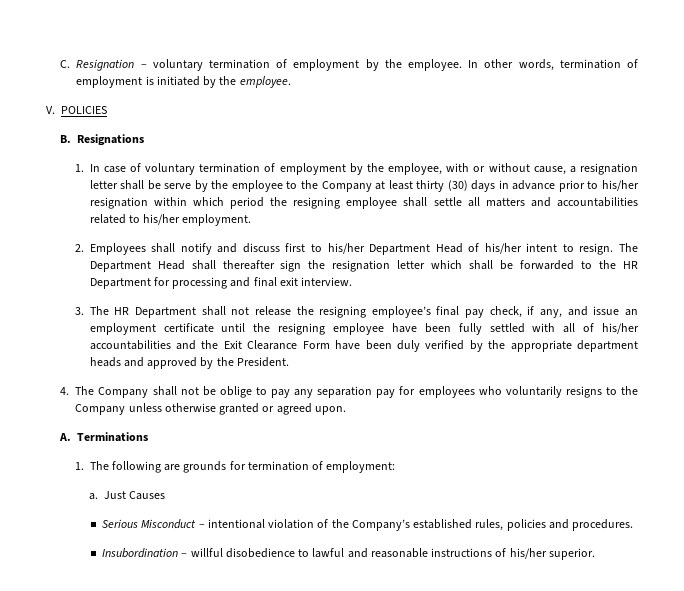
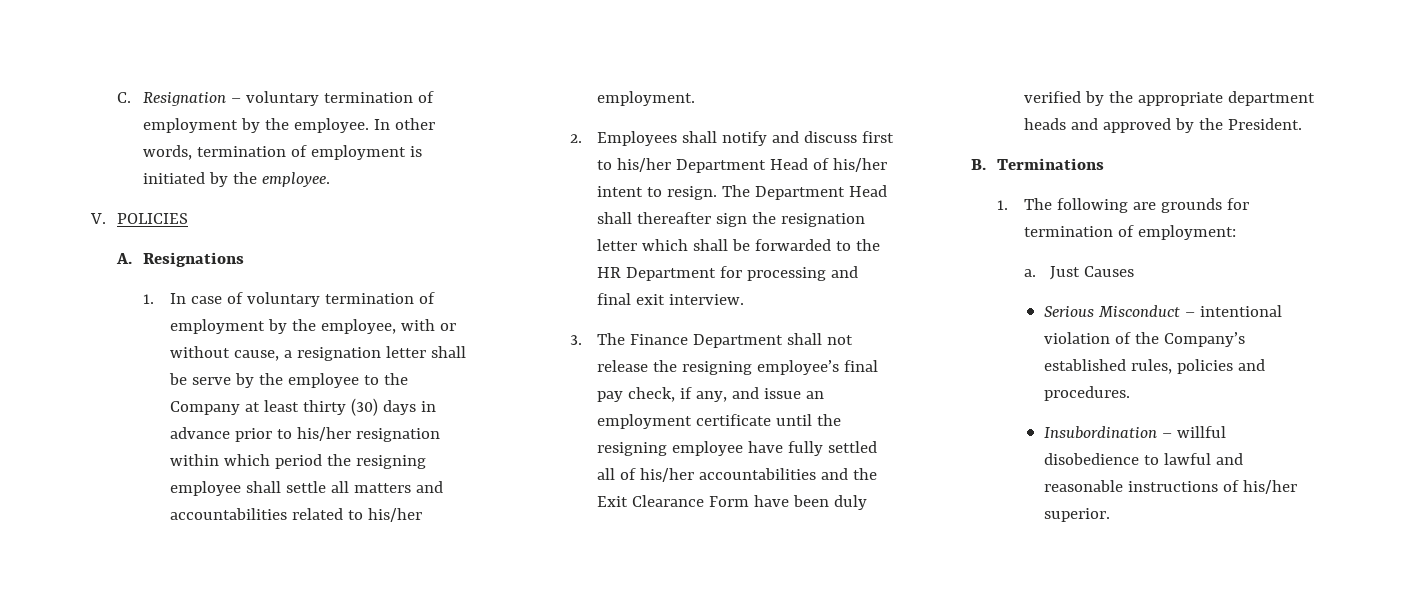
[60,135,72,143] B. -> [116,253,133,264] A.
[114,307,130,315] HR -> [629,334,688,345] Finance
[424,323,451,333] been -> (783, 447) none
[532,323,556,332] with -> (877, 447) none
[60,386,638,398] [75,403,346,415] [59,433,72,441] 4. The Company shall not be oblige to pay any separation pay for employees who voluntarily resigns to the Company unless otherwise granted or agreed upon. // A. -> [971,159,987,170] B.

